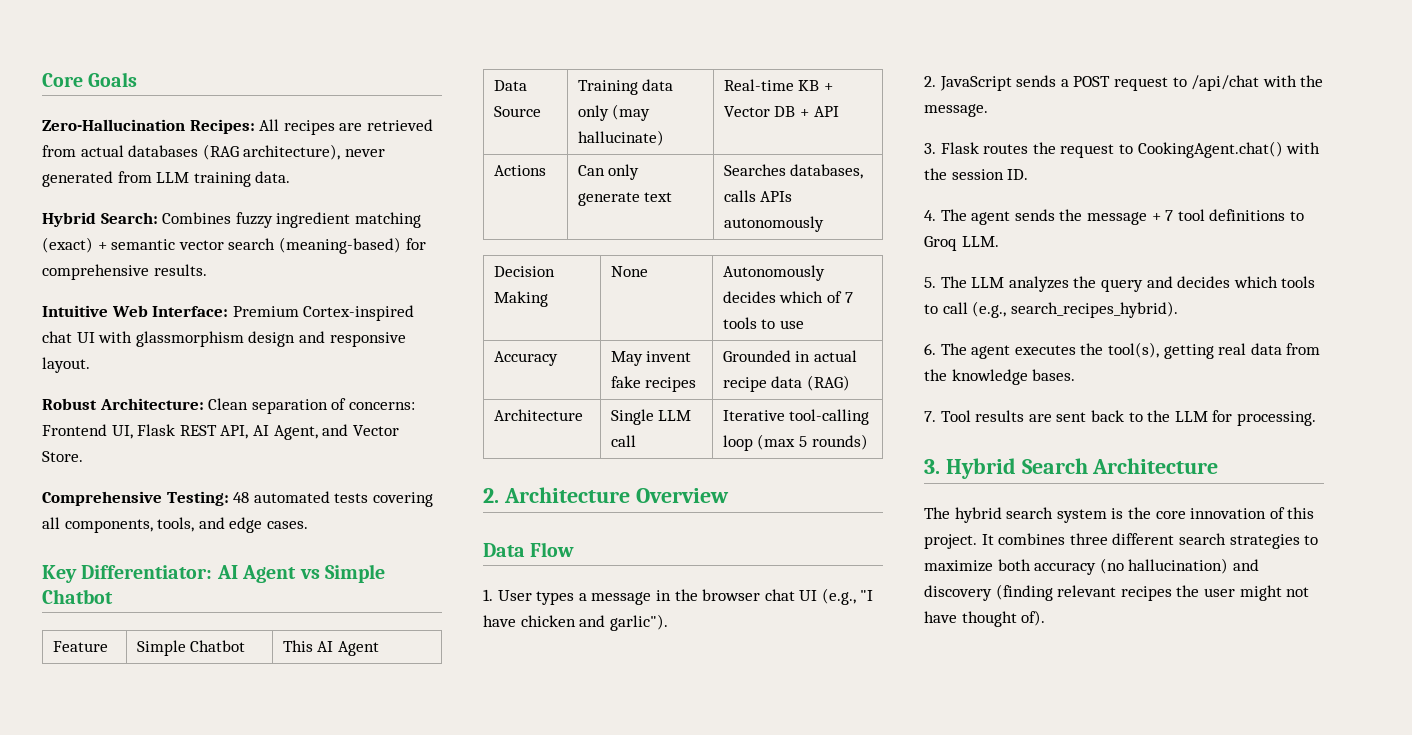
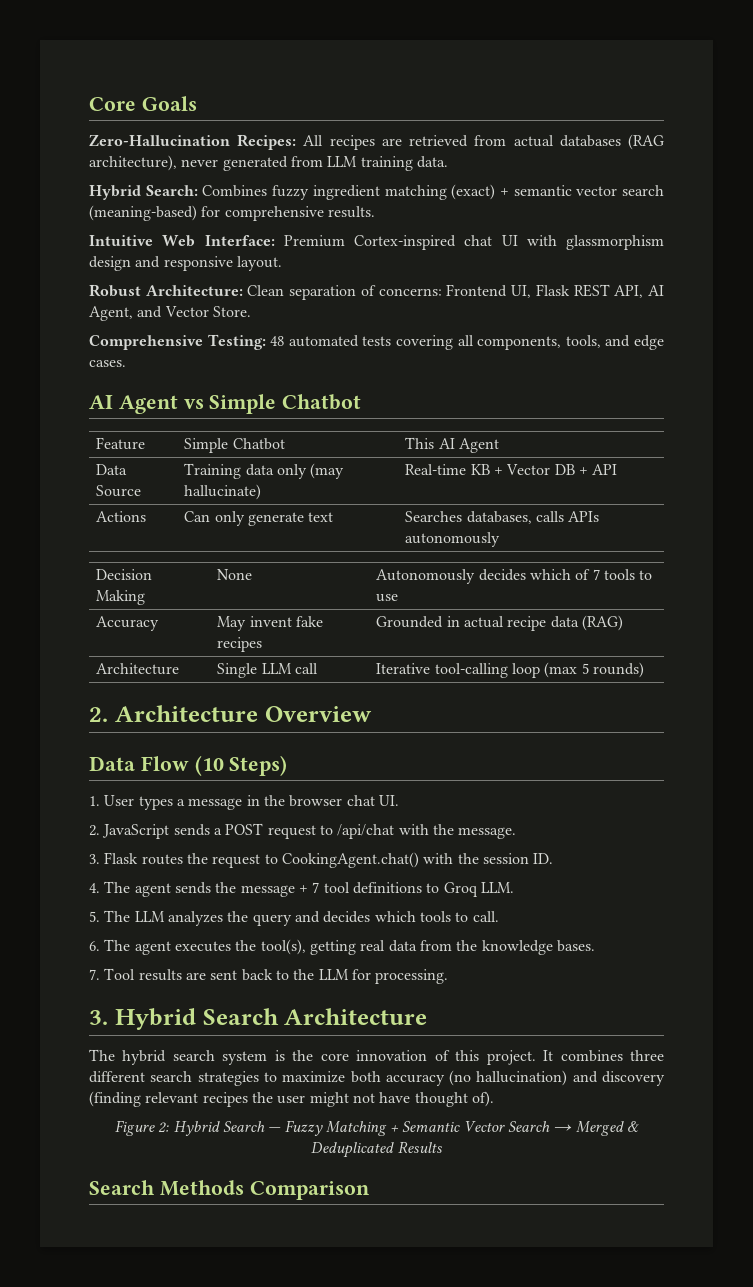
[42,565,213,583] Key Differentiator: -> (126, 363) none
(575, 549) none -> [194,755,288,776] (10 Steps)
[799,588,874,605] [483,614,668,631] UI (e.g., "I have chicken and garlic"). -> [378,795,399,806] UI.
[942,301,1178,318] call (e.g., search_recipes_hybrid). -> [472,911,499,922] call.
(1046, 618) none -> [114,1120,640,1136] [311,1141,443,1158] [89,1180,370,1200] // Figure 2: Hybrid Search — Fuzzy Matching + Semantic Vector Search → Merged & Deduplicated Results // Search Methods Comparison

